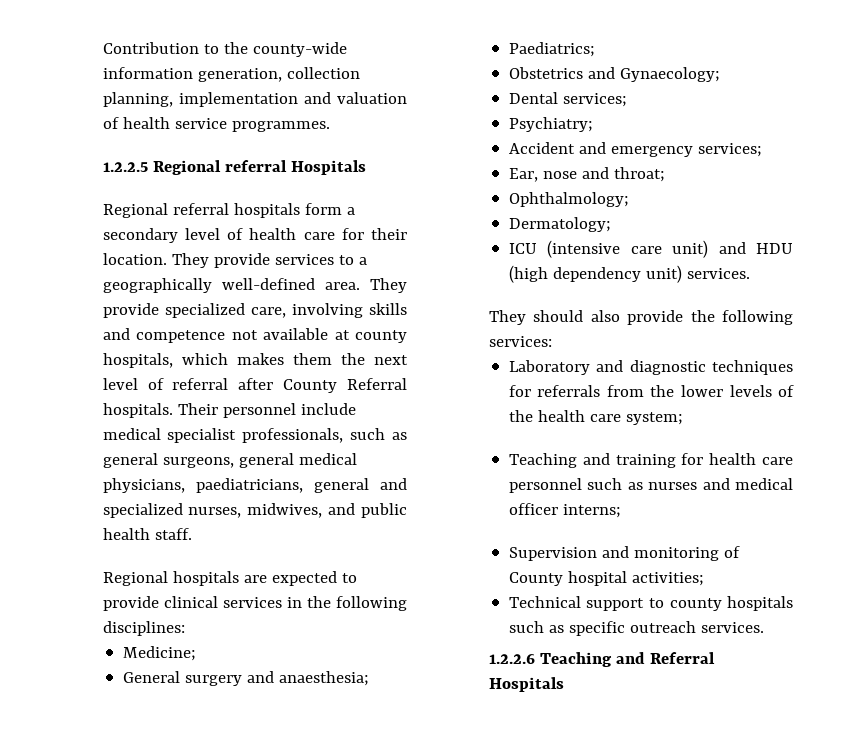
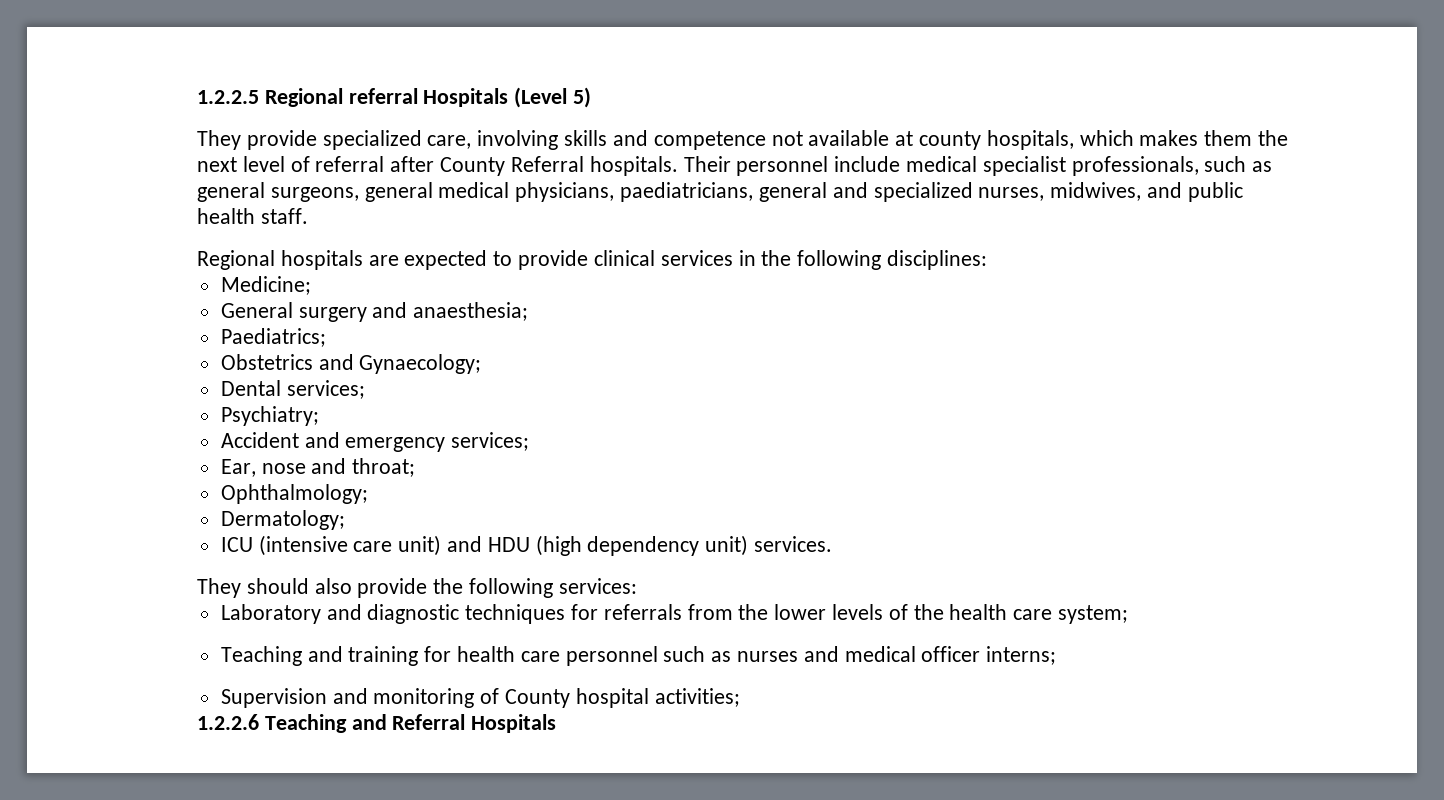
[102,42,347,57] [102,67,360,82] [102,92,407,107] [102,117,330,132] [102,160,366,175] [102,203,355,218] [102,228,408,243] [102,253,367,268] [102,278,360,293] Contribution to the county-wide information generation, collection planning, implementation and valuation of health service programmes. // 1.2.2.5 Regional referral Hospitals // Regional referral hospitals form a secondary level of health care for their location. They provide services to a geographically well-defined area. -> [197,87,592,108] 1.2.2.5 Regional referral Hospitals (Level 5) //
[508,596,793,611] [508,621,764,636] // Technical support to county hospitals such as specific outreach services. -> (740, 697) none

